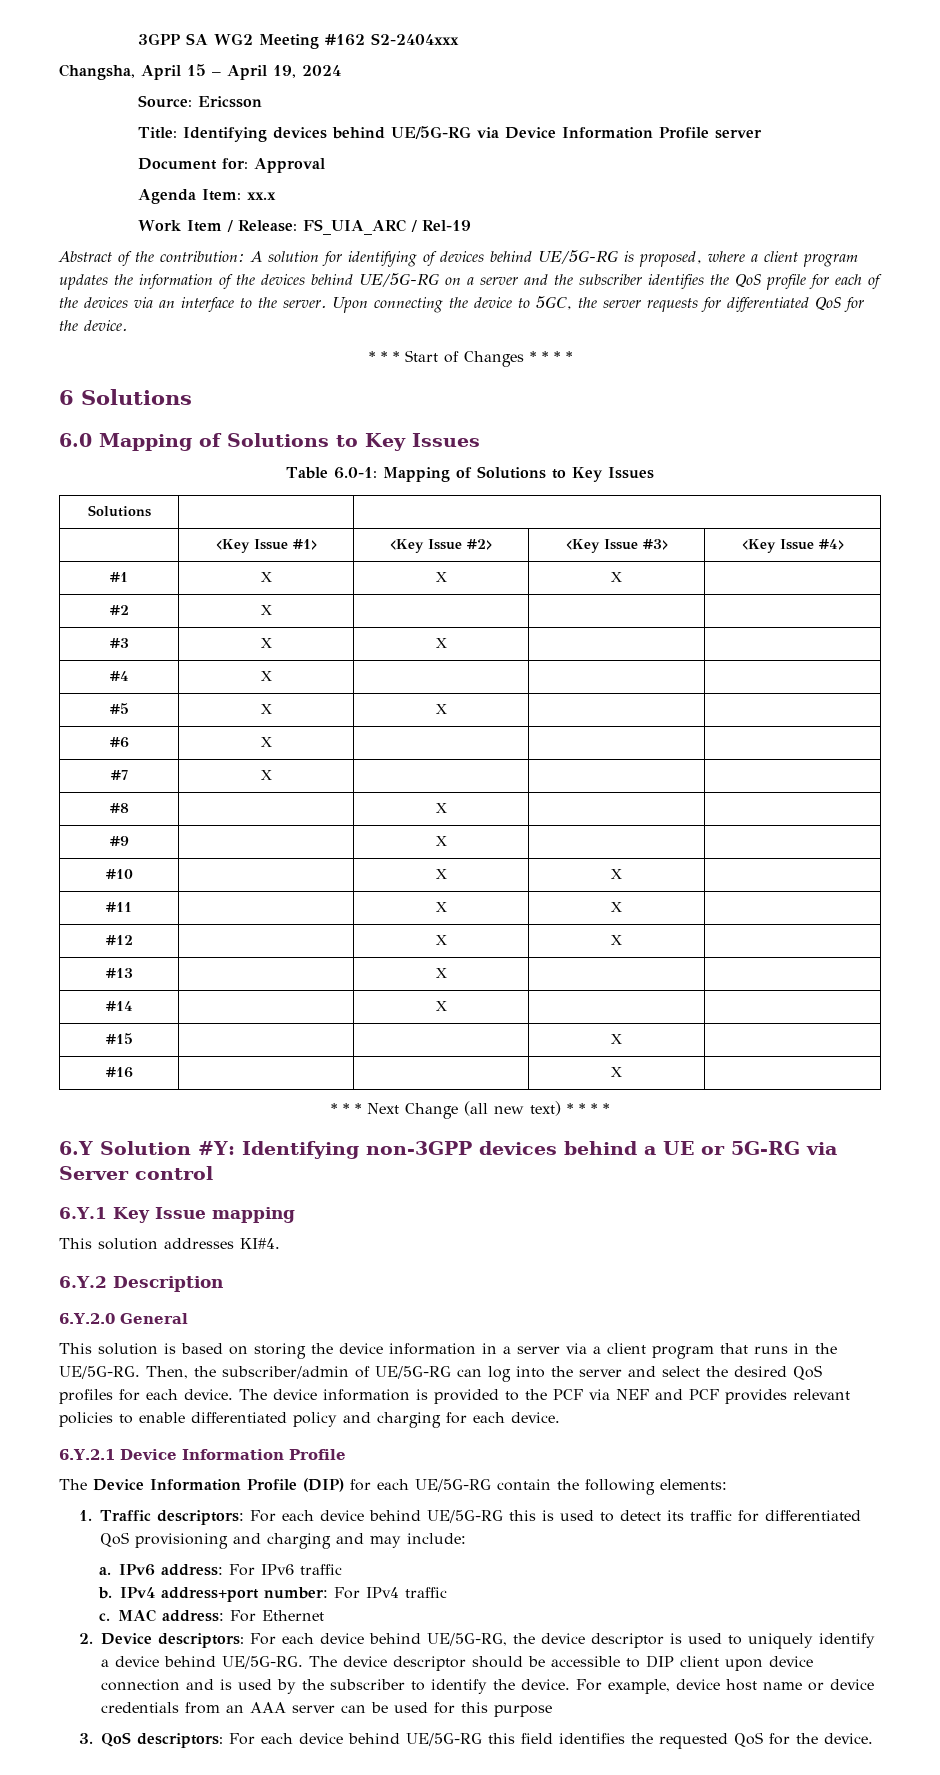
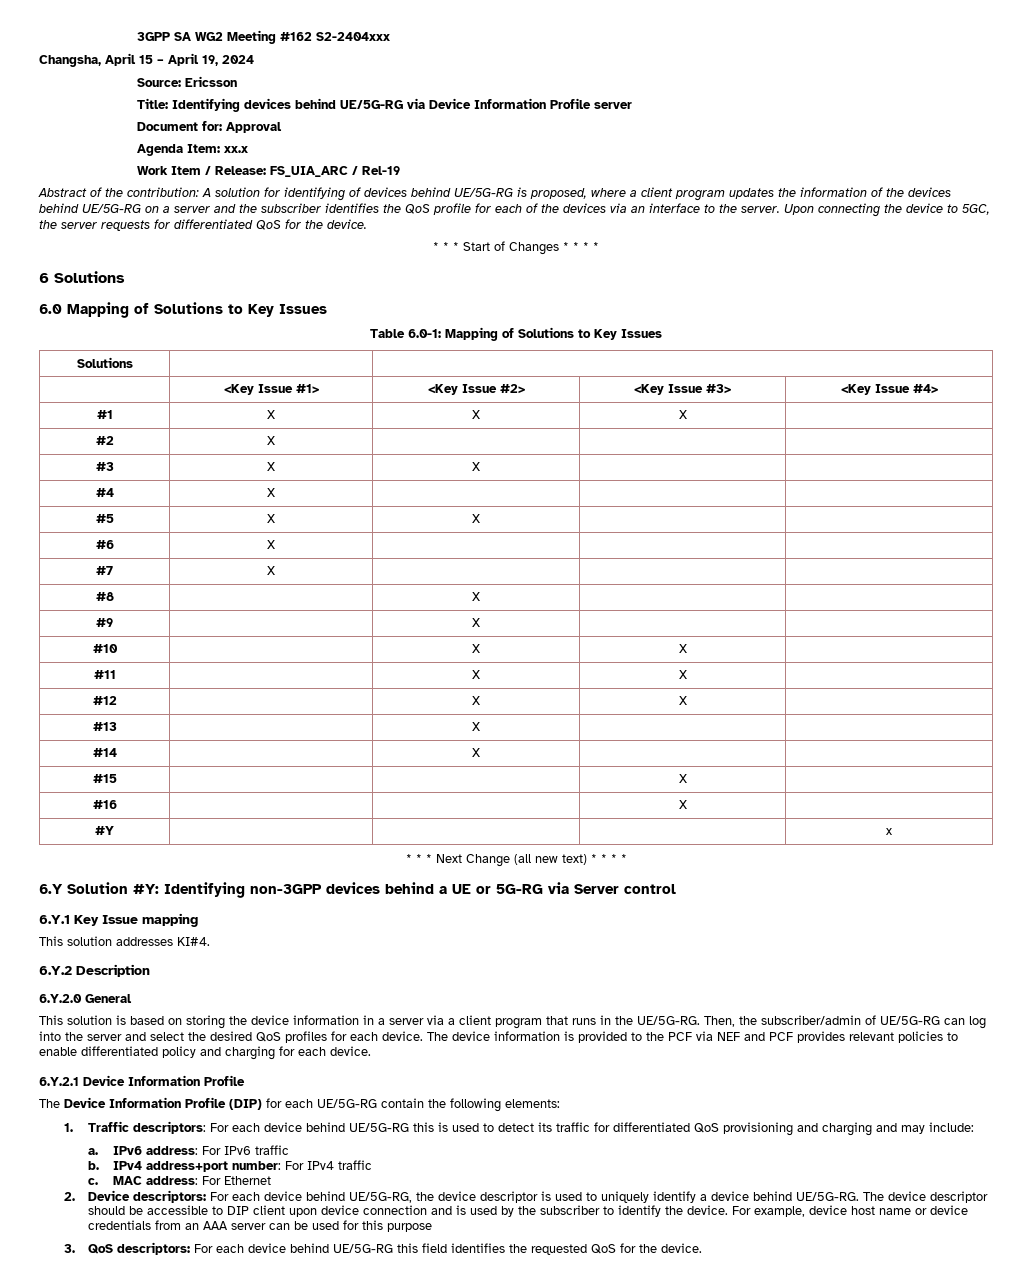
(622, 1072) none -> [95,826,114,835] [886,828,892,835] // #Y | | | | x

